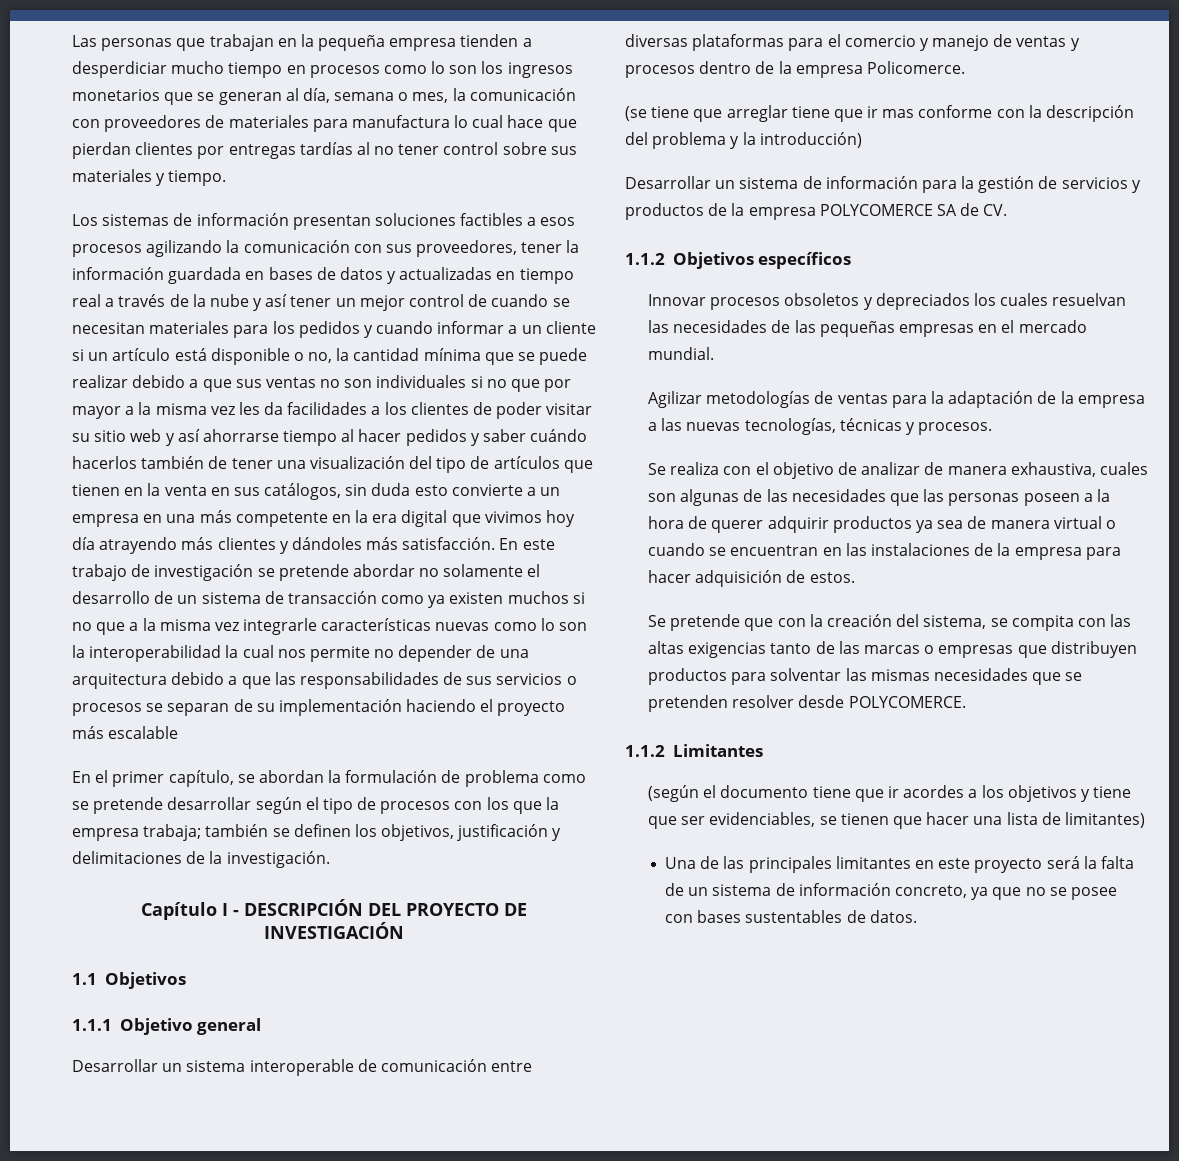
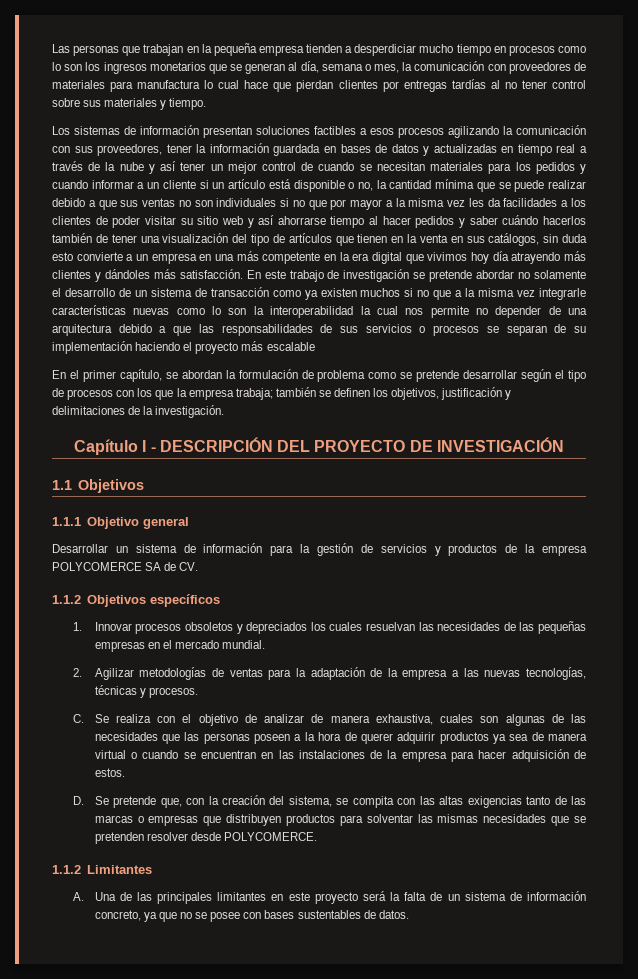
[72,1059,533,1076] [625,34,1080,51] [625,61,965,78] [625,105,1135,122] [625,132,862,149] // Desarrollar un sistema interoperable de comunicación entre diversas plataformas para el comercio y manejo de ventas y procesos dentro de la empresa Policomerce. // (se tiene que arreglar tiene que ir mas conforme con la descripción del problema y la introducción) -> (189, 523) none
(852, 260) none -> [73,622,83,631] 1.
(715, 353) none -> [73,668,83,677] 2.
(993, 428) none -> [73,714,85,723] C.
(855, 577) none -> [73,796,85,805] D.
[744,618,774,631] que -> [160,798,182,808] que,
[648,785,1132,802] [648,812,1145,829] (según el documento tiene que ir acordes a los objetivos y tiene que ser evidenciables, se tienen que hacer una lista de limitantes) // -> [73,892,85,901] A.

